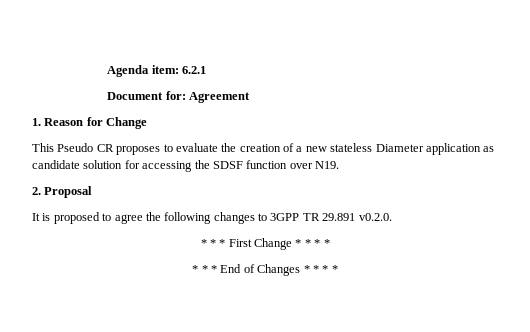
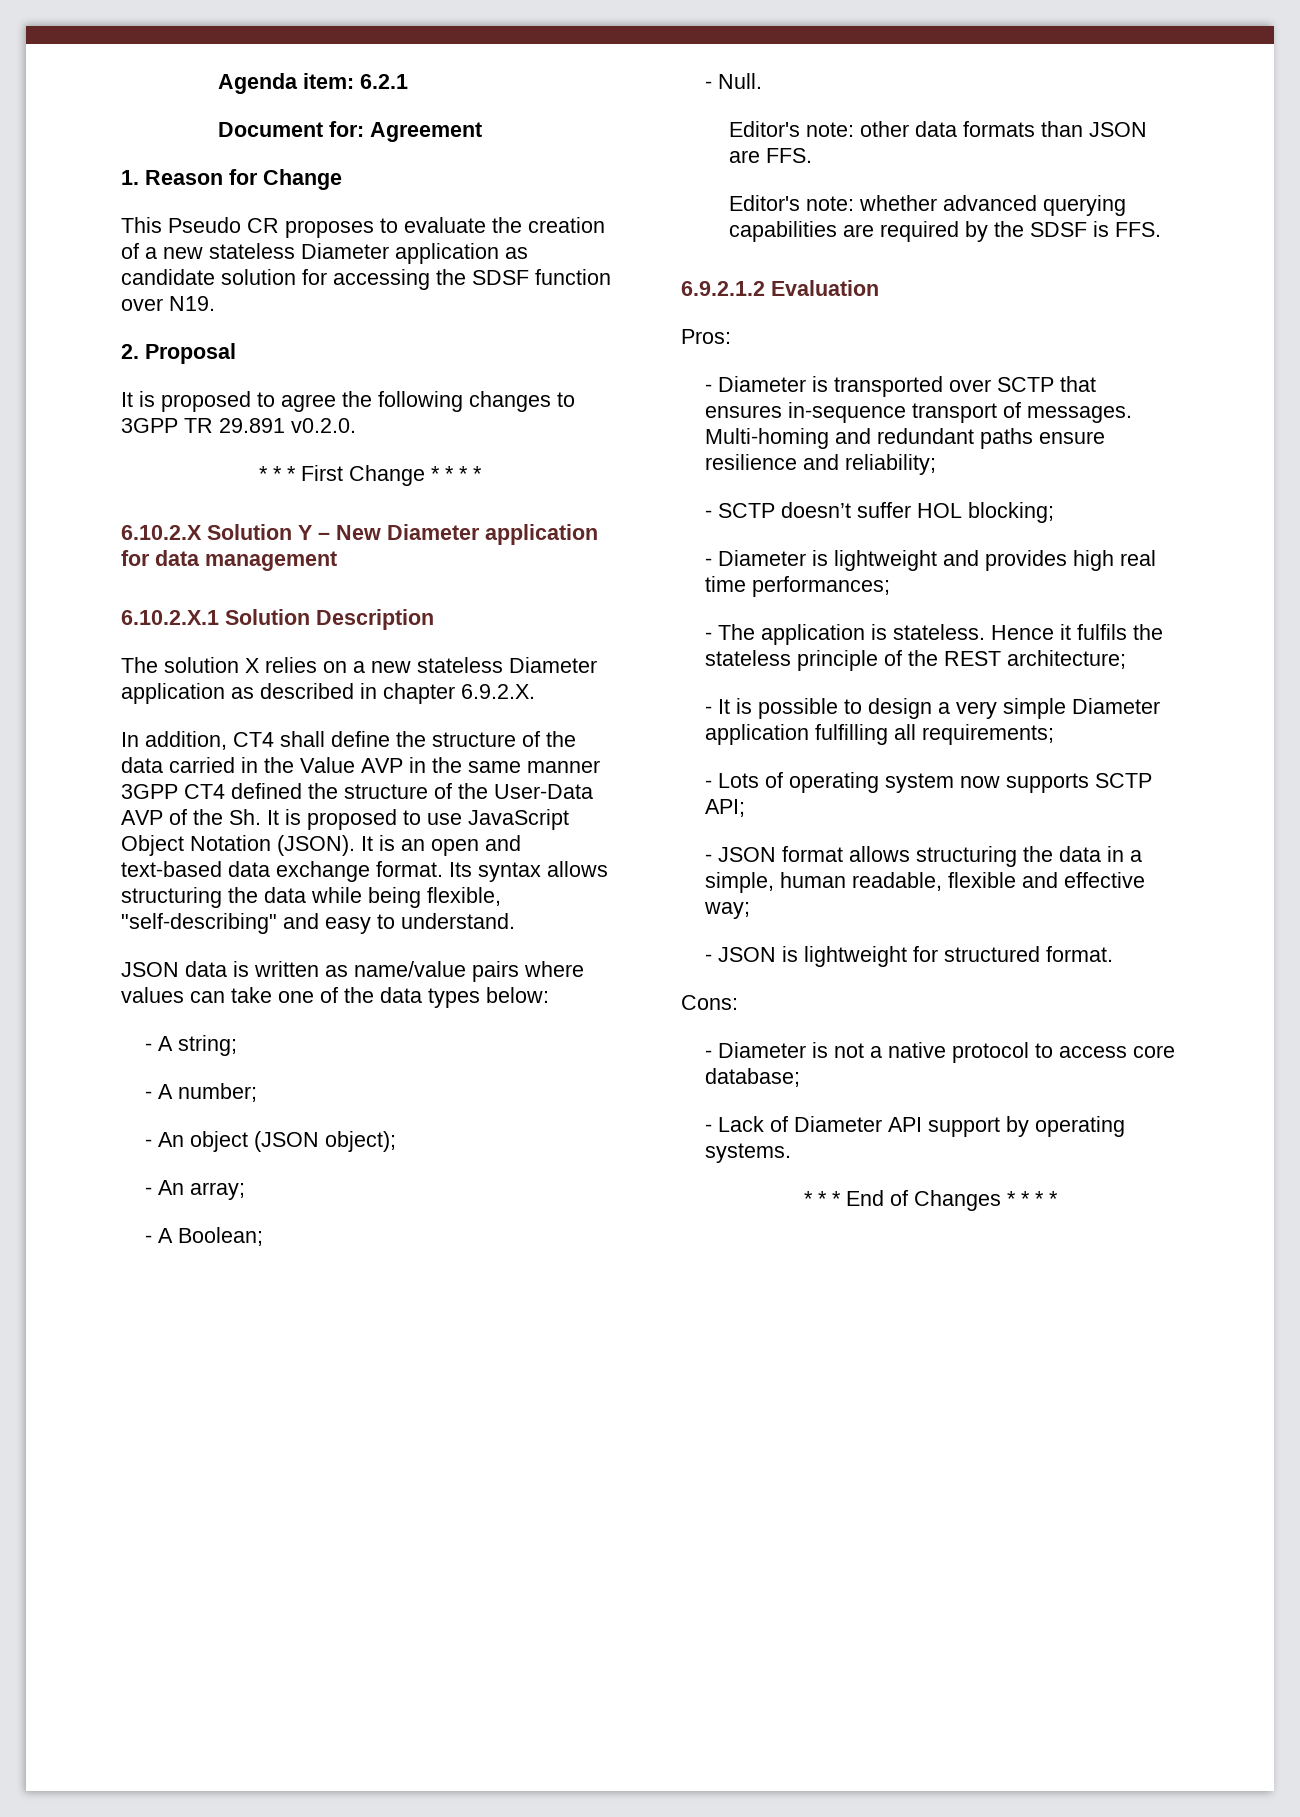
(330, 243) none -> [121,524,598,545] [121,550,337,571] [121,609,434,630] [121,657,597,673] [121,683,535,704] [121,731,576,750] [121,757,600,773] [121,783,593,799] [121,809,569,830] [121,835,521,856] [121,861,608,882] [121,887,501,908] [121,913,515,934] [121,961,584,982] [121,987,549,1008] [145,1035,238,1056] [145,1083,258,1102] [145,1131,397,1152] [145,1180,246,1200] [145,1227,264,1246] [705,73,763,89] [729,121,1148,137] [729,148,813,163] [729,195,1127,216] [729,221,1162,242] [681,280,879,296] [681,329,731,344] [705,376,1097,397] [705,402,1133,423] [705,428,1106,449] [705,454,937,475] [705,502,1055,523] [705,550,1157,571] [705,576,891,597] [705,624,1164,645] [705,650,1127,671] [705,698,1161,719] [705,724,1055,745] [705,772,1153,793] [705,799,746,817] [705,846,1143,867] [705,872,1146,893] [704,902,751,919] [705,946,1114,967] [681,995,738,1010] [705,1042,1176,1063] [705,1068,801,1087] [705,1116,1126,1137] [705,1143,792,1163] // 6.10.2.X Solution Y – New Diameter application for data management // 6.10.2.X.1 Solution Description // The solution X relies on a new stateless Diameter application as described in chapter 6.9.2.X. // In addition, CT4 shall define the structure of the data carried in the Value AVP in the same manner 3GPP CT4 defined the structure of the User-Data AVP of the Sh. It is proposed to use JavaScript Object Notation (JSON). It is an open and text-based data exchange format. Its syntax allows structuring the data while being flexible, "self-describing" and easy to understand. // JSON data is written as name/value pairs where values can take one of the data types below: // - A string; // - A number; // - An object (JSON object); // - An array; // - A Boolean; // - Null. // Editor's note: other data formats than JSON are FFS. // Editor's note: whether advanced querying capabilities are required by the SDSF is FFS. // 6.9.2.1.2 Evaluation // Pros: // - Diameter is transported over SCTP that ensures in-sequence transport of messages. Multi-homing and redundant paths ensure resilience and reliability; // - SCTP doesn’t suffer HOL blocking; // - Diameter is lightweight and provides high real time performances; // - The application is stateless. Hence it fulfils the stateless principle of the REST architecture; // - It is possible to design a very simple Diameter application fulfilling all requirements; // - Lots of operating system now supports SCTP API; // - JSON format allows structuring the data in a simple, human readable, flexible and effective way; // - JSON is lightweight for structured format. // Cons: // - Diameter is not a native protocol to access core database; // - Lack of Diameter API support by operating systems.

